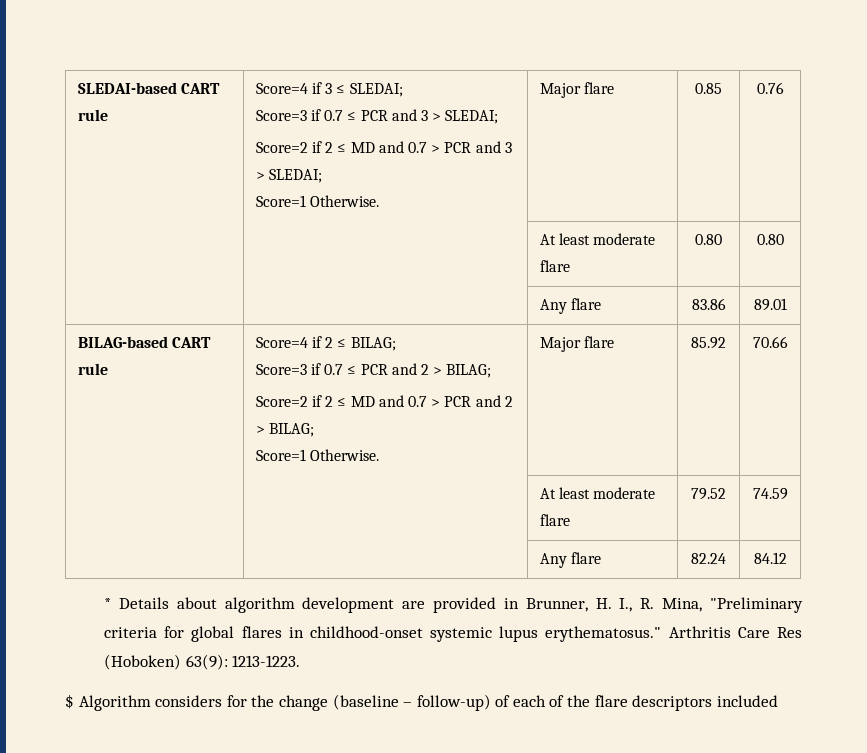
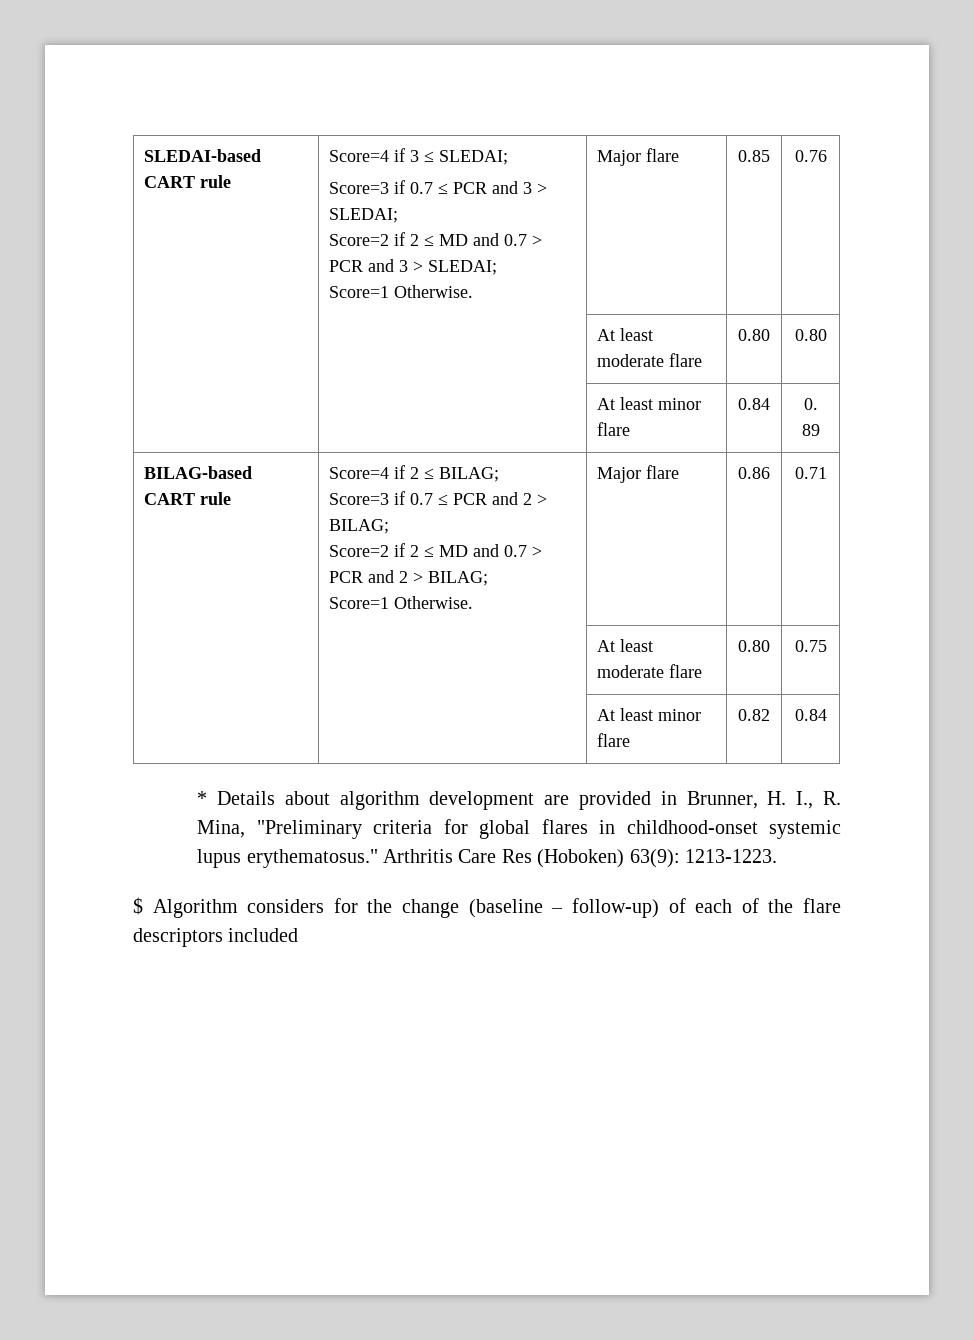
[539,298,602,314] [691,298,726,310] [753,298,787,311] Any flare | 83.86 | 89.01 -> [597,397,702,410] [597,422,631,436] [738,398,770,410] [803,398,818,410] [801,424,820,436] At least minor flare | 0.84 | 0. 89
[691,337,726,349] [752,336,788,348] [539,487,656,499] [539,514,570,526] [691,488,726,500] [752,488,788,500] [539,552,602,568] [691,553,726,564] [753,552,787,564] 85.92 | 70.66 // | | At least moderate flare | 79.52 | 74.59 // | | Any flare | 82.24 | 84.12 -> [738,467,770,479] [794,467,827,479] [597,639,654,652] [597,664,703,678] [738,640,770,652] [794,640,827,652] [597,708,702,721] [597,733,631,747] [738,709,770,721] [794,709,827,721] 0.86 | 0.71 // | | At least moderate flare | 0.80 | 0.75 // | | At least minor flare | 0.82 | 0.84

